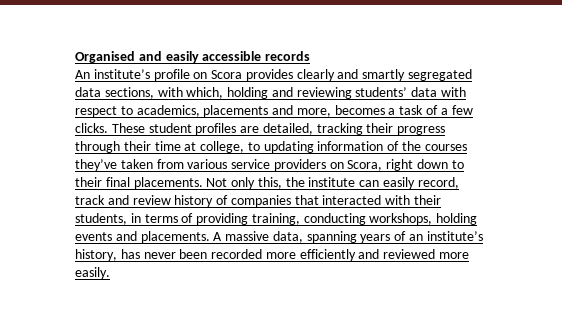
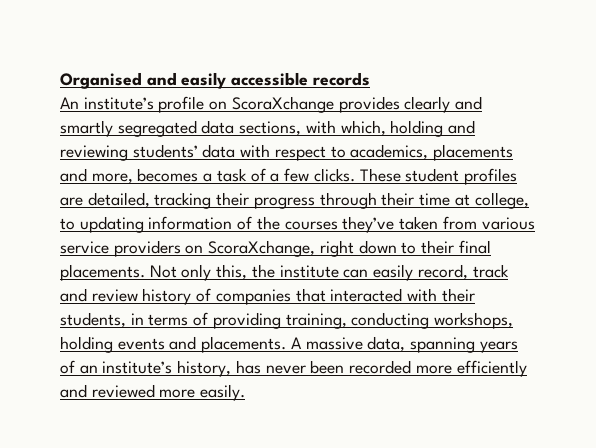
[211,70,243,79] Scora -> [231,96,334,113] ScoraXchange
[347,160,383,171] Scora, -> [208,240,316,257] ScoraXchange,

